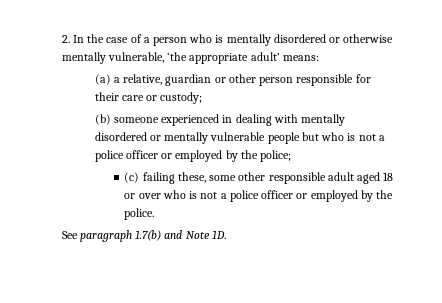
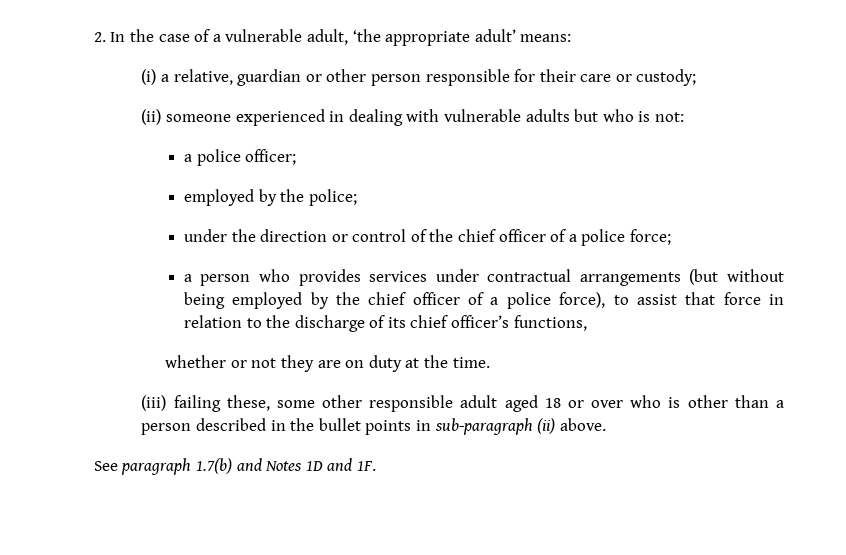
[152,34,394,46] [61,52,164,64] person who is mentally disordered or otherwise mentally vulnerable, -> [225,29,348,45] vulnerable adult,
[94,74,111,85] (a) -> [141,69,157,85] (i)
[94,114,111,125] (b) -> [141,109,162,125] (ii)
[301,114,346,126] [94,132,300,144] mentally disordered or mentally vulnerable people -> [443,109,570,122] vulnerable adults
[358,134,385,141] [94,150,173,162] not a police officer or -> [654,112,684,122] [183,149,297,166] not: // a police officer; //
[124,172,140,183] (c) -> [183,229,671,246] [183,269,784,286] [183,292,784,309] [183,315,587,332] [165,355,490,372] [141,395,167,411] under the direction or control of the chief officer of a police force; // a person who provides services under contractual arrangements (but without being employed by the chief officer of a police force), to assist that force in relation to the discharge of its chief officer’s functions, // whether or not they are on duty at the time. // (iii)
[200,190,394,202] [124,208,155,220] not a police officer or employed by the police. -> [687,395,785,408] [141,418,606,435] other than a person described in the bullet points in sub-paragraph (ii) above.
[185,230,226,239] Note 1D. -> [265,458,376,471] Notes 1D and 1F.

